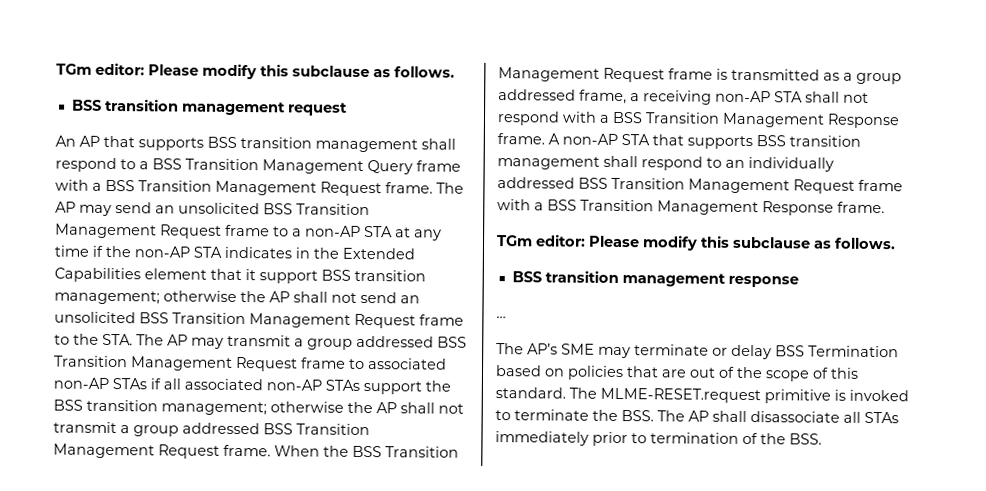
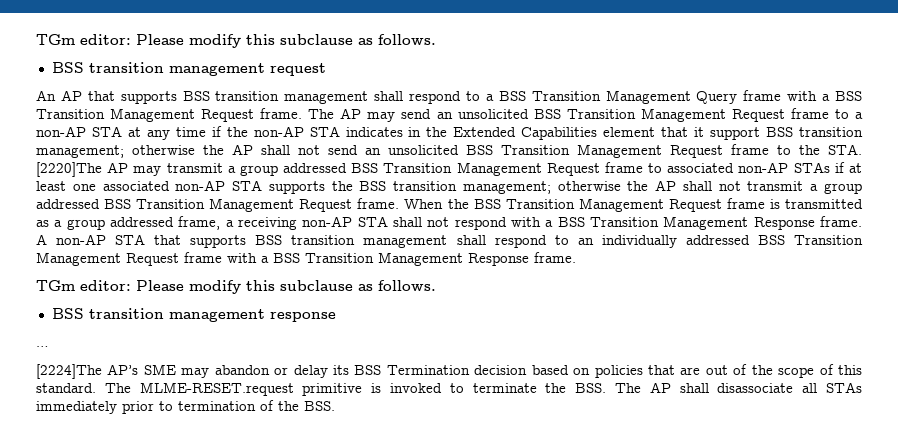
[136,334,164,346] The -> [36,162,102,177] [2220]The
[163,378,422,395] all associated non-AP STAs support -> [848,163,862,173] [36,180,325,194] at least one associated non-AP STA supports
[496,343,524,355] The -> [36,364,102,379] [2224]The
[634,344,709,356] terminate -> [214,365,270,375] abandon
(772, 352) none -> [333,365,349,375] its
(899, 351) none -> [474,365,528,375] decision

